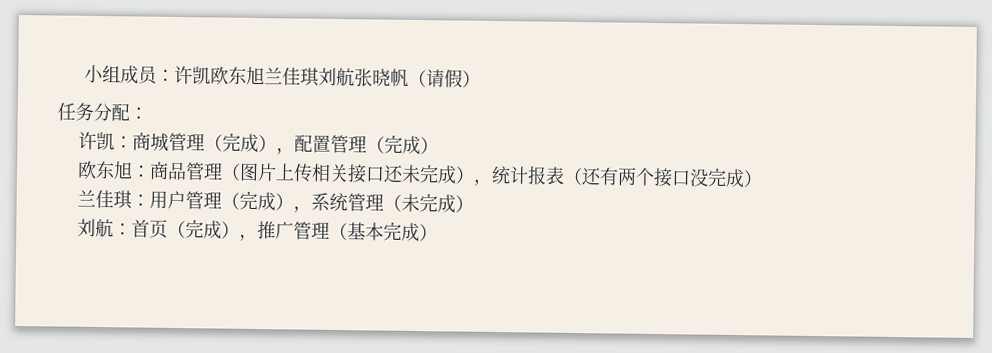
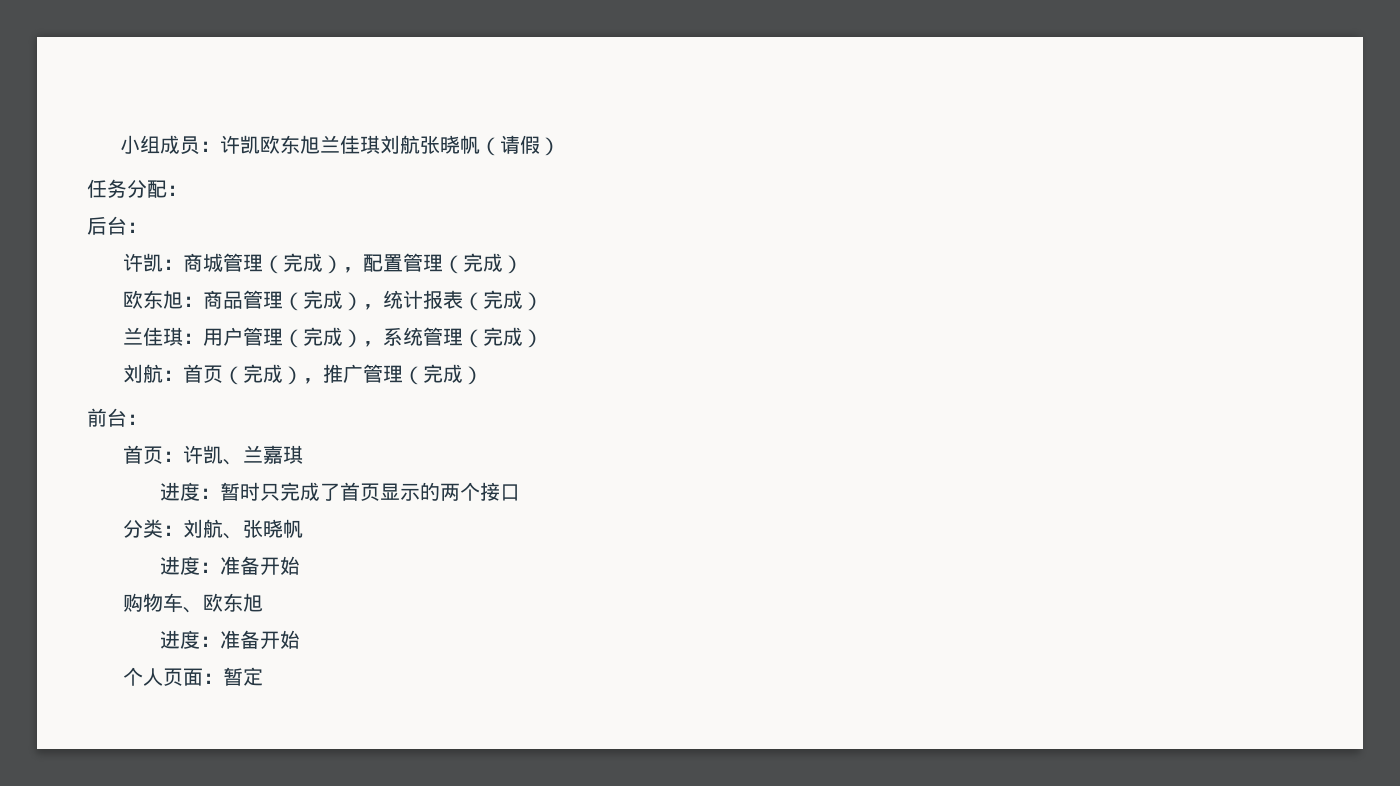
(148, 113) none -> [87,216,147,235] // 后台：
[238,162,421,184] 图片上传相关接口还未 -> (304, 301) none
[580,167,709,188] 还有两个接口没 -> (484, 301) none
[400,193,420,213] 未 -> (484, 338) none
[346,221,438,242] 基本完成） -> [423,364,484,385] [87,408,147,427] [123,445,304,465] [159,482,520,501] [123,519,304,539] [159,556,300,575] [123,593,264,613] [159,630,300,649] [123,667,264,686] 完成） // 前台： // 首页：许凯、兰嘉琪 // 进度：暂时只完成了首页显示的两个接口 // 分类：刘航、张晓帆 // 进度：准备开始 // 购物车、欧东旭 // 进度：准备开始 // 个人页面：暂定

